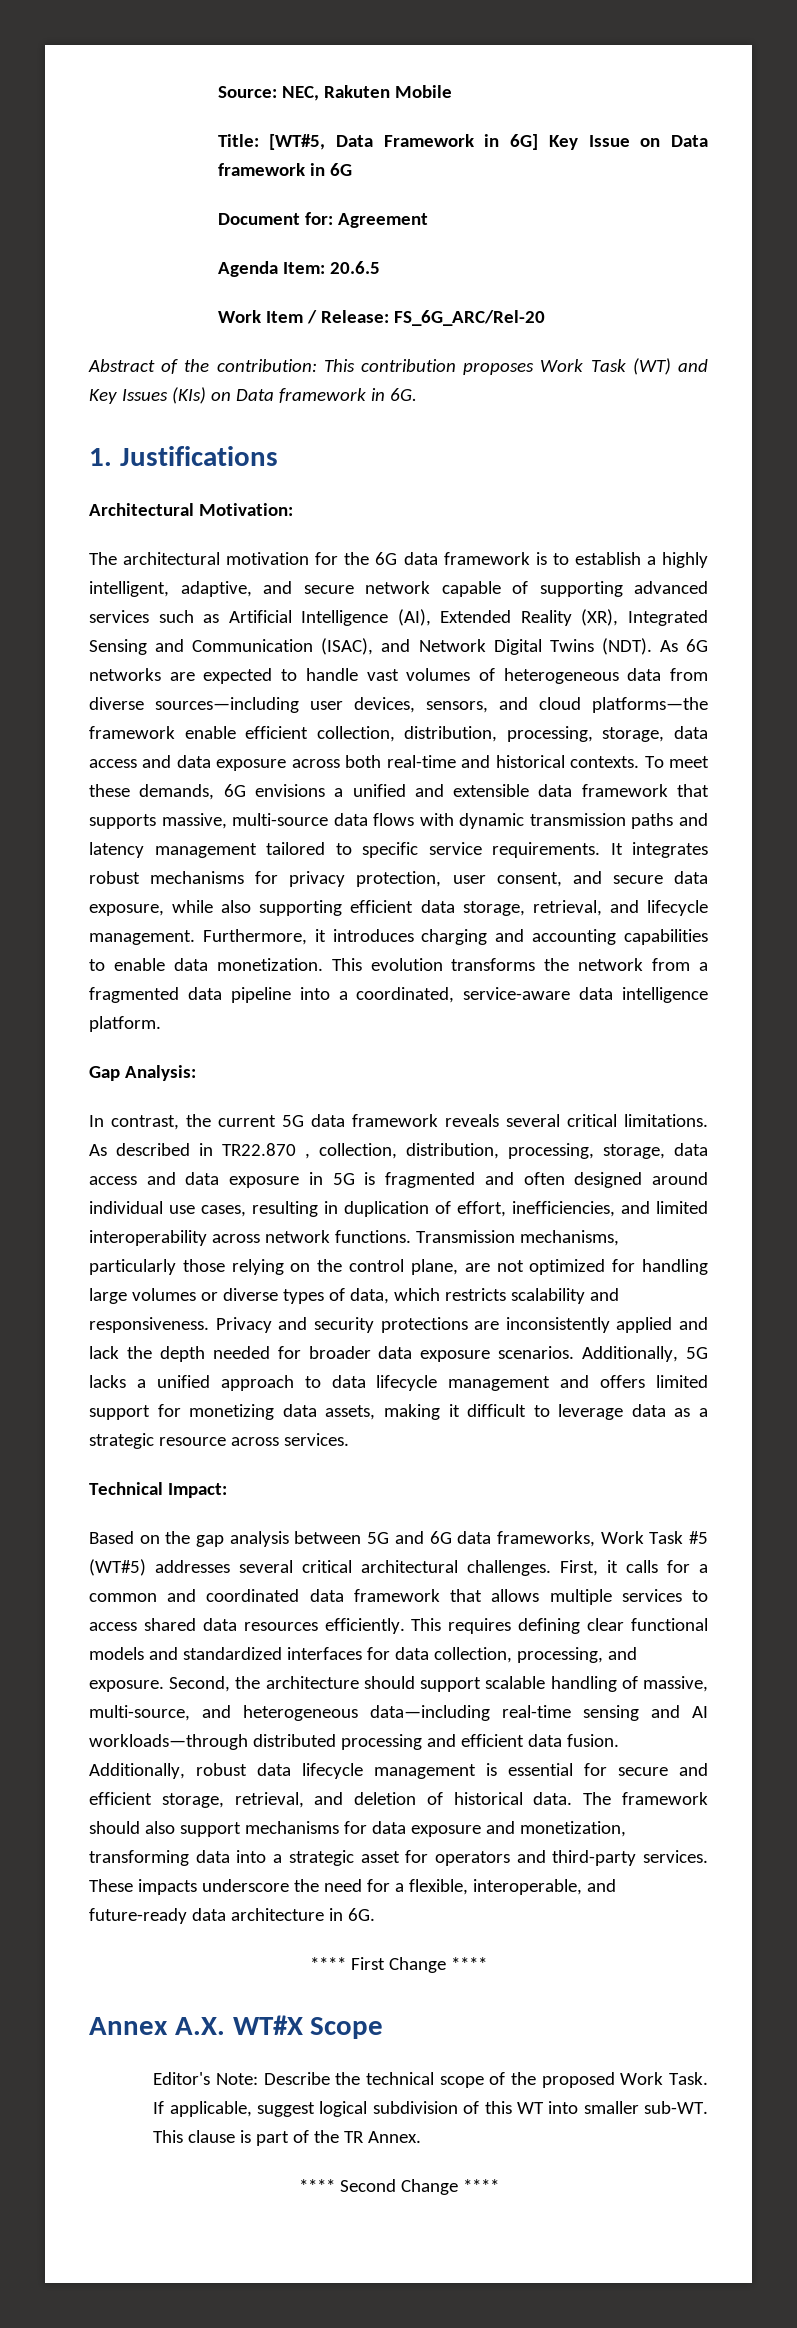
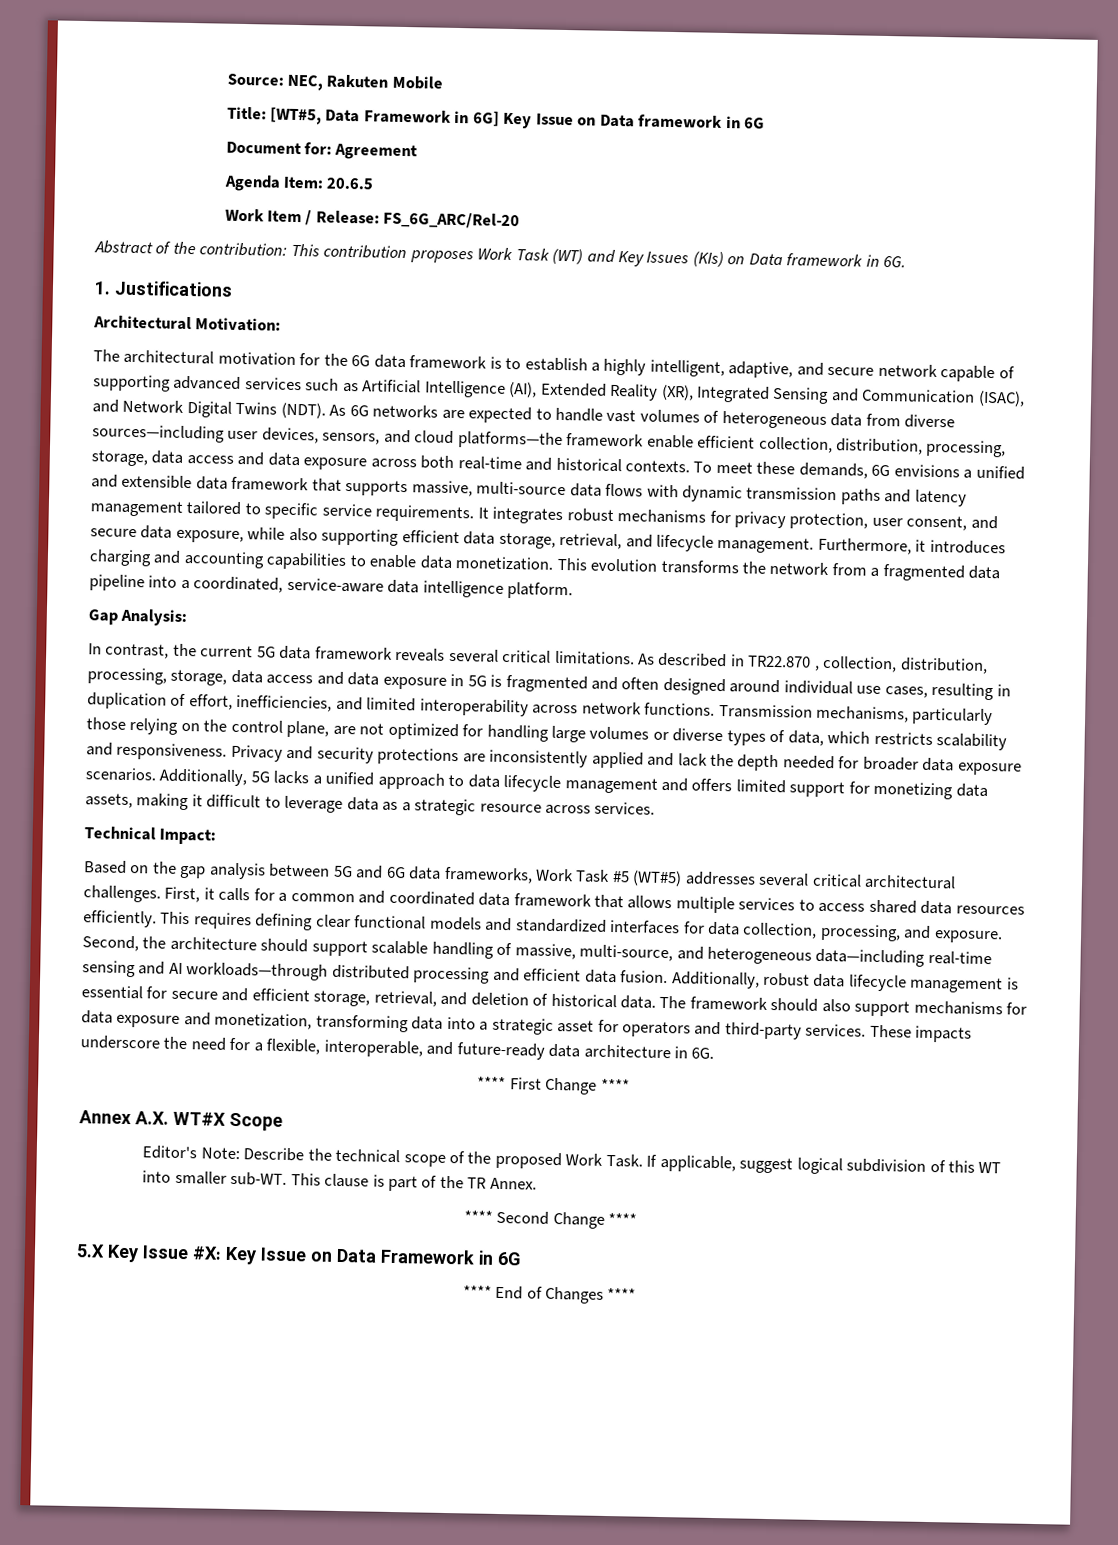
(499, 2185) none -> [76,1244,522,1266] [462,1285,637,1304] // 5.X Key Issue #X: Key Issue on Data Framework in 6G // **** End of Changes ****

